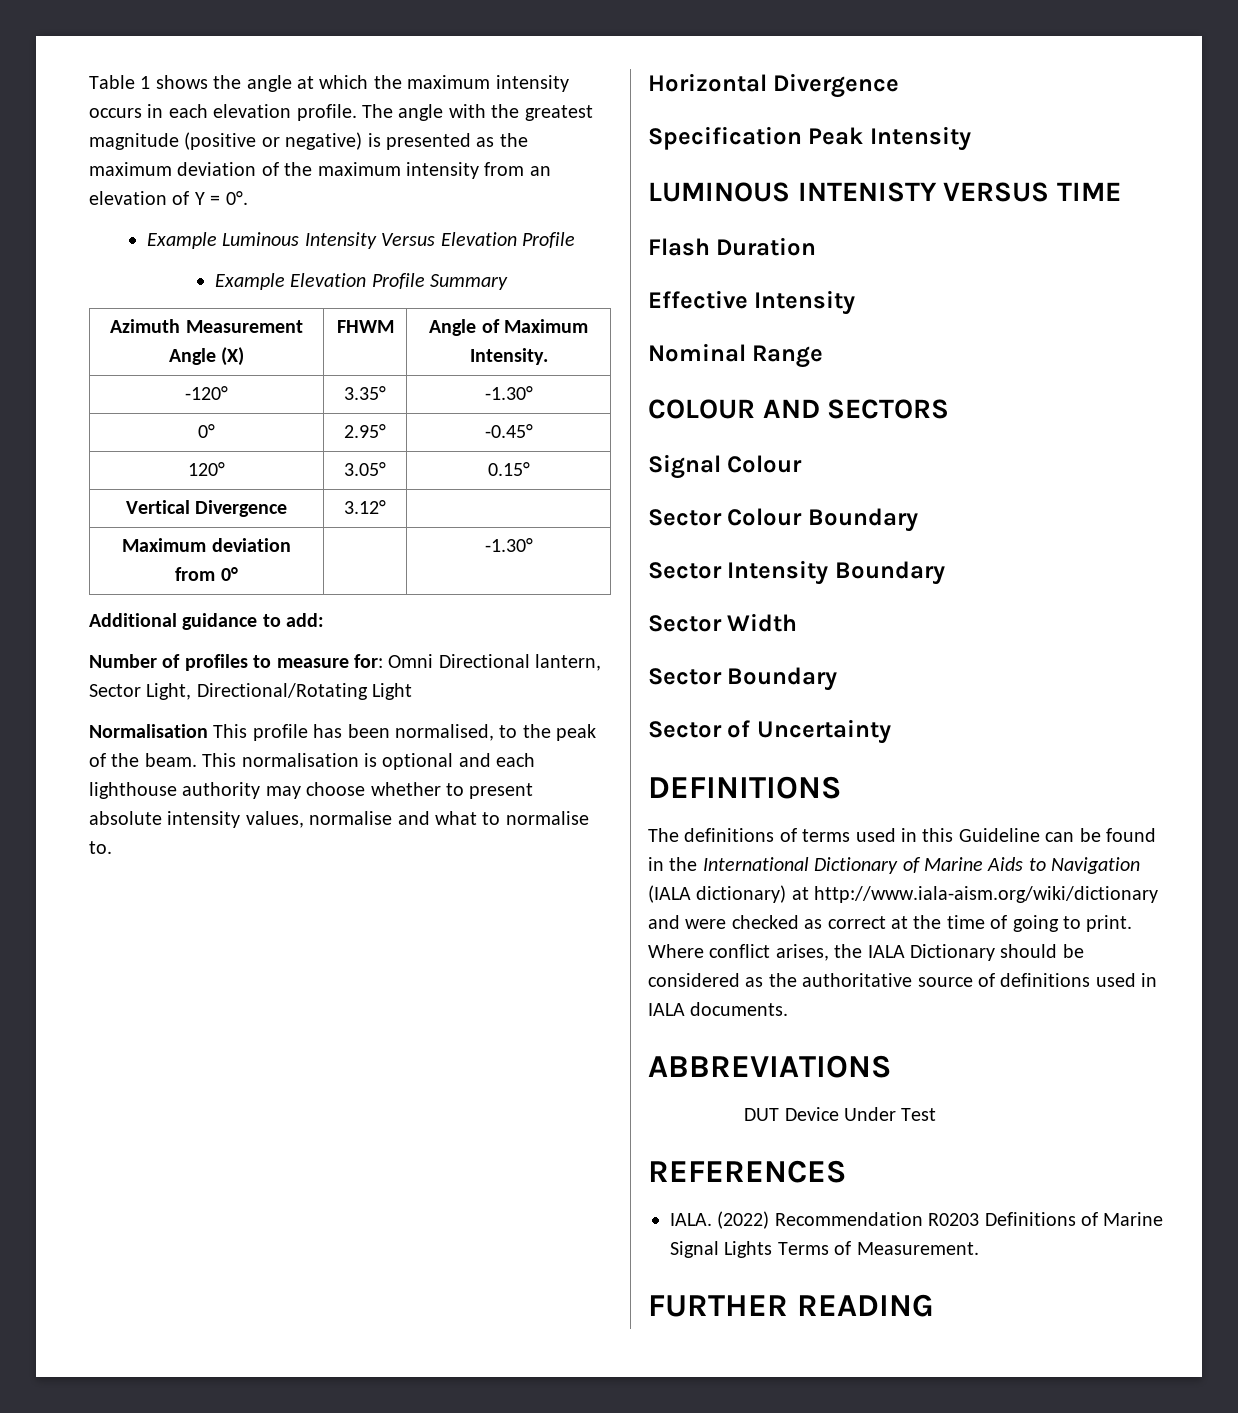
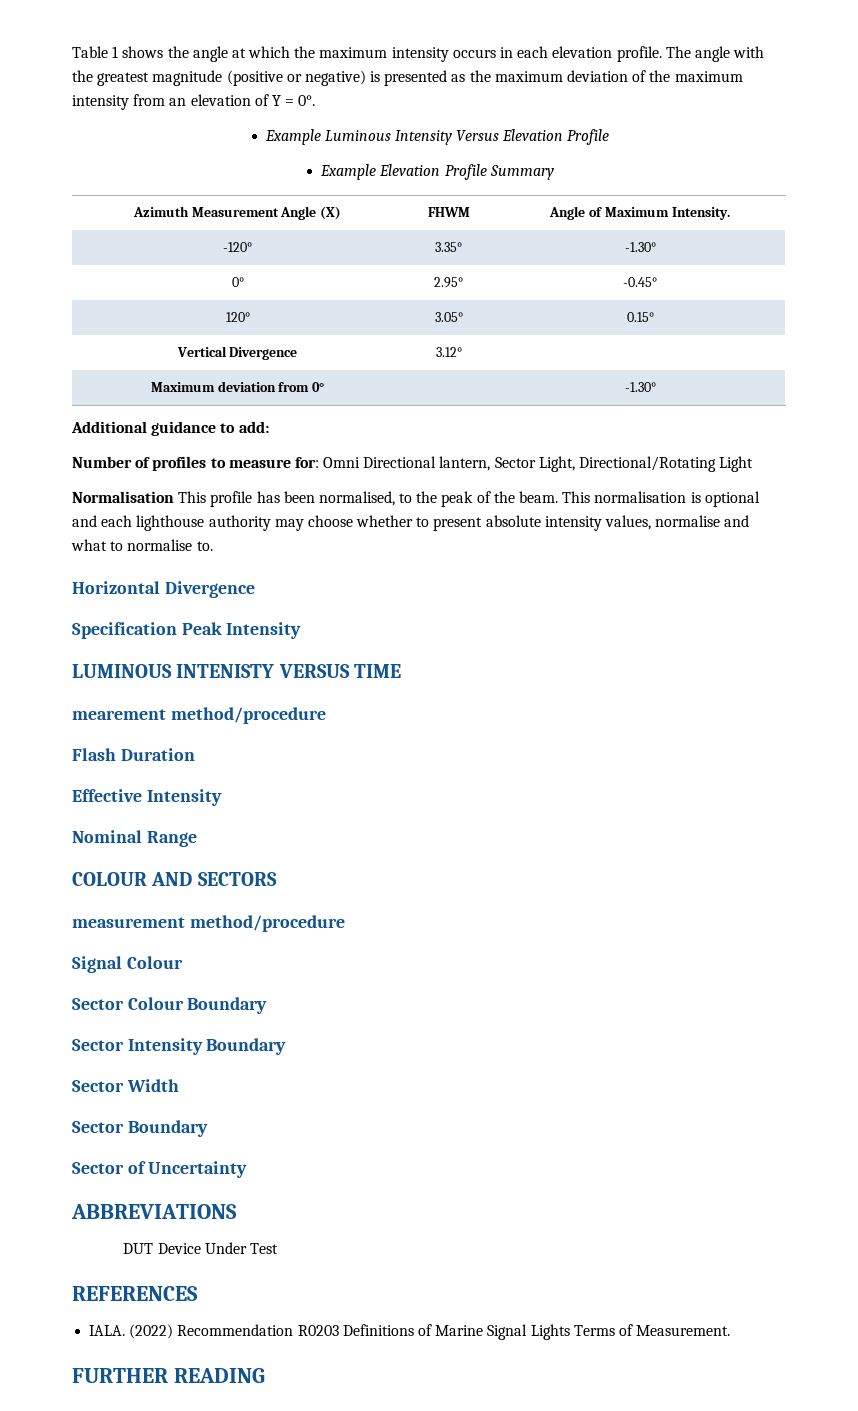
(1121, 191) none -> [72,707,326,724] // mearement method/procedure
(950, 409) none -> [72,915,345,932] // measurement method/procedure
[648,776,841,799] [648,828,1156,842] [648,857,1141,874] [648,885,1159,903] [648,915,1133,932] [648,944,1084,961] [648,973,1158,987] [648,1002,789,1016] // DEFINITIONS // The definitions of terms used in this Guideline can be found in the International Dictionary of Marine Aids to Navigation (IALA dictionary) at http://www.iala-aism.org/wiki/dictionary and were checked as correct at the time of going to print. Where conflict arises, the IALA Dictionary should be considered as the authoritative source of definitions used in IALA documents. -> (248, 1169) none

